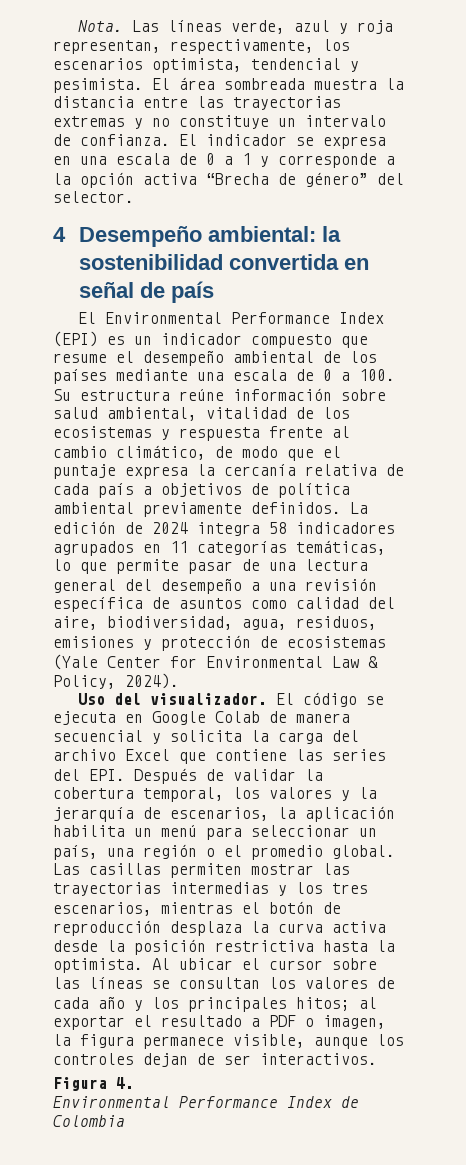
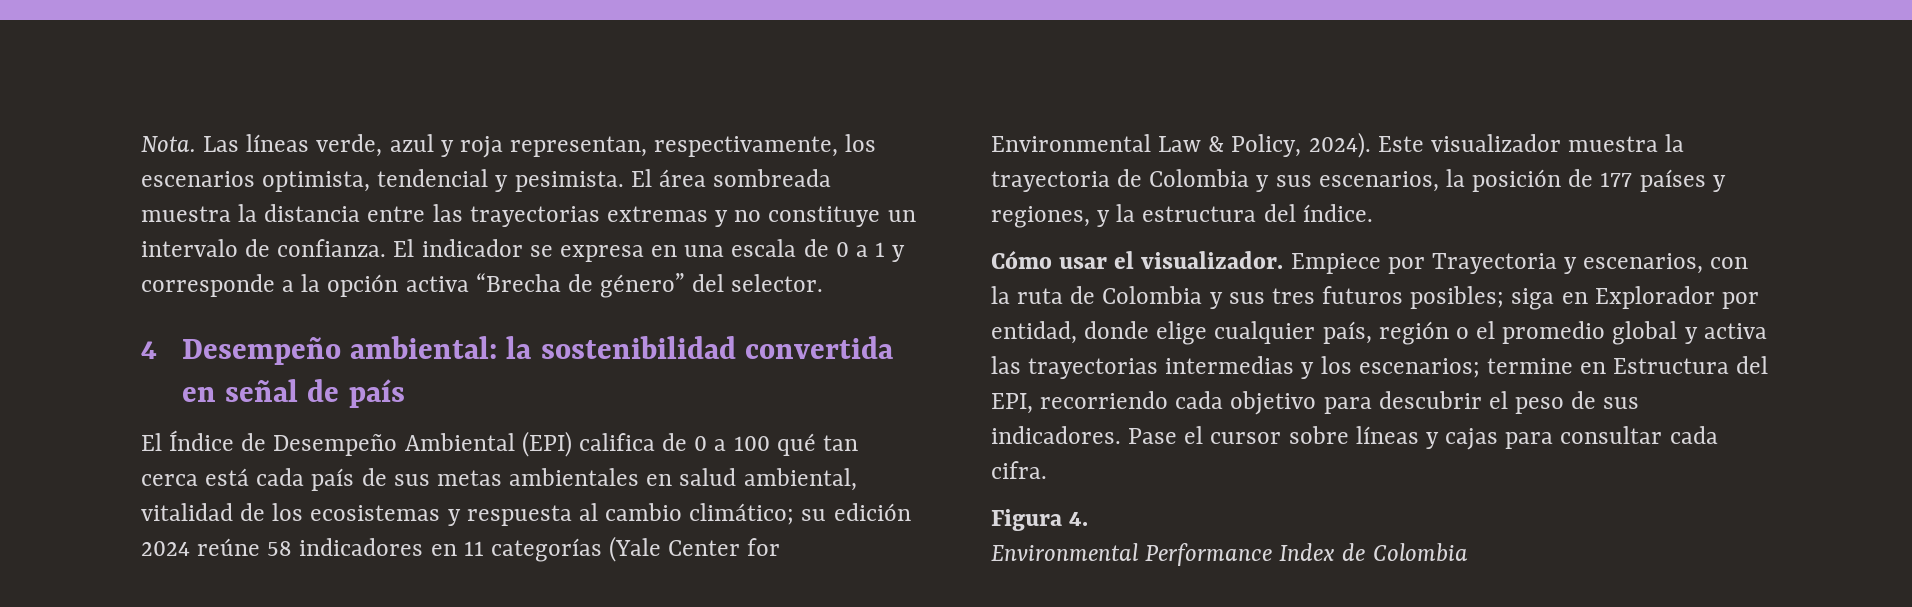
[105,312,385,324] [53,331,368,348] [53,350,377,366] [53,369,395,384] [53,388,386,401] Environmental Performance Index (EPI) es un indicador compuesto que resume el desempeño ambiental de los países mediante una escala de 0 a 100. Su estructura reúne información sobre -> [169,430,858,457] [141,468,673,491] Índice de Desempeño Ambiental (EPI) califica de 0 a 100 qué tan cerca está cada país de sus metas ambientales en
[269,426,323,438] frente -> (572, 515) none
[116,445,341,461] [53,464,404,479] [53,483,350,498] [53,502,368,517] [53,521,260,536] climático, de modo que el puntaje expresa la cercanía relativa de cada país a objetivos de política ambiental previamente definidos. La edición de 2024 integra -> [689,503,911,525] [141,538,261,556] climático; su edición 2024 reúne
[53,541,134,556] agrupados -> (424, 547) none
[296,540,386,555] [53,559,368,574] [53,578,377,594] [53,597,395,612] [53,616,377,630] [53,635,386,651] temáticas, lo que permite pasar de una lectura general del desempeño a una revisión específica de asuntos como calidad del aire, biodiversidad, agua, residuos, emisiones y protección de ecosistemas -> (602, 550) none
[78,692,385,707] [53,711,350,725] [53,730,359,744] [53,749,386,764] [53,768,323,784] [53,787,377,802] [53,806,395,822] [53,825,377,840] [53,844,395,860] [53,863,314,878] // Uso del visualizador. El código se ejecuta en Google Colab de manera secuencial y solicita la carga del archivo Excel que contiene las series del EPI. Después de validar la cobertura temporal, los valores y la jerarquía de escenarios, la aplicación habilita un menú para seleccionar un país, una región o el promedio global. Las casillas permiten mostrar -> [1377,134,1685,152] [991,169,1726,192] [991,204,1373,228] [991,250,1749,274] [991,286,1759,310] [991,321,1767,345] Este visualizador muestra la trayectoria de Colombia y sus escenarios, la posición de 177 países y regiones, y la estructura del índice. // Cómo usar el visualizador. Empiece por Trayectoria y escenarios, con la ruta de Colombia y sus tres futuros posibles; siga en Explorador por entidad, donde elige cualquier país, región o el promedio global y activa
[332,883,368,894] [53,901,341,916] [53,920,386,936] [53,939,395,955] [53,958,377,973] [53,977,395,989] [53,996,377,1012] [53,1015,386,1030] [53,1034,404,1049] [53,1053,377,1067] tres escenarios, mientras el botón de reproducción desplaza la curva activa desde la posición restrictiva hasta la optimista. Al ubicar el cursor sobre las líneas se consultan los valores de cada año y los principales hitos; al exportar el resultado a PDF o imagen, la figura permanece visible, aunque los controles dejan de ser interactivos. -> [1358,356,1769,378] [991,391,1640,415] [991,426,1718,450] [991,461,1047,479] escenarios; termine en Estructura del EPI, recorriendo cada objetivo para descubrir el peso de sus indicadores. Pase el cursor sobre líneas y cajas para consultar cada cifra.

